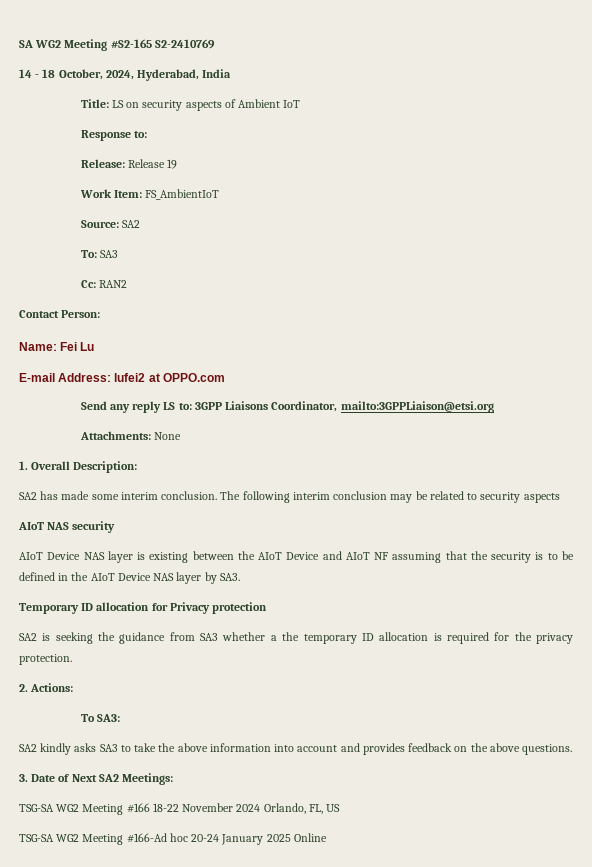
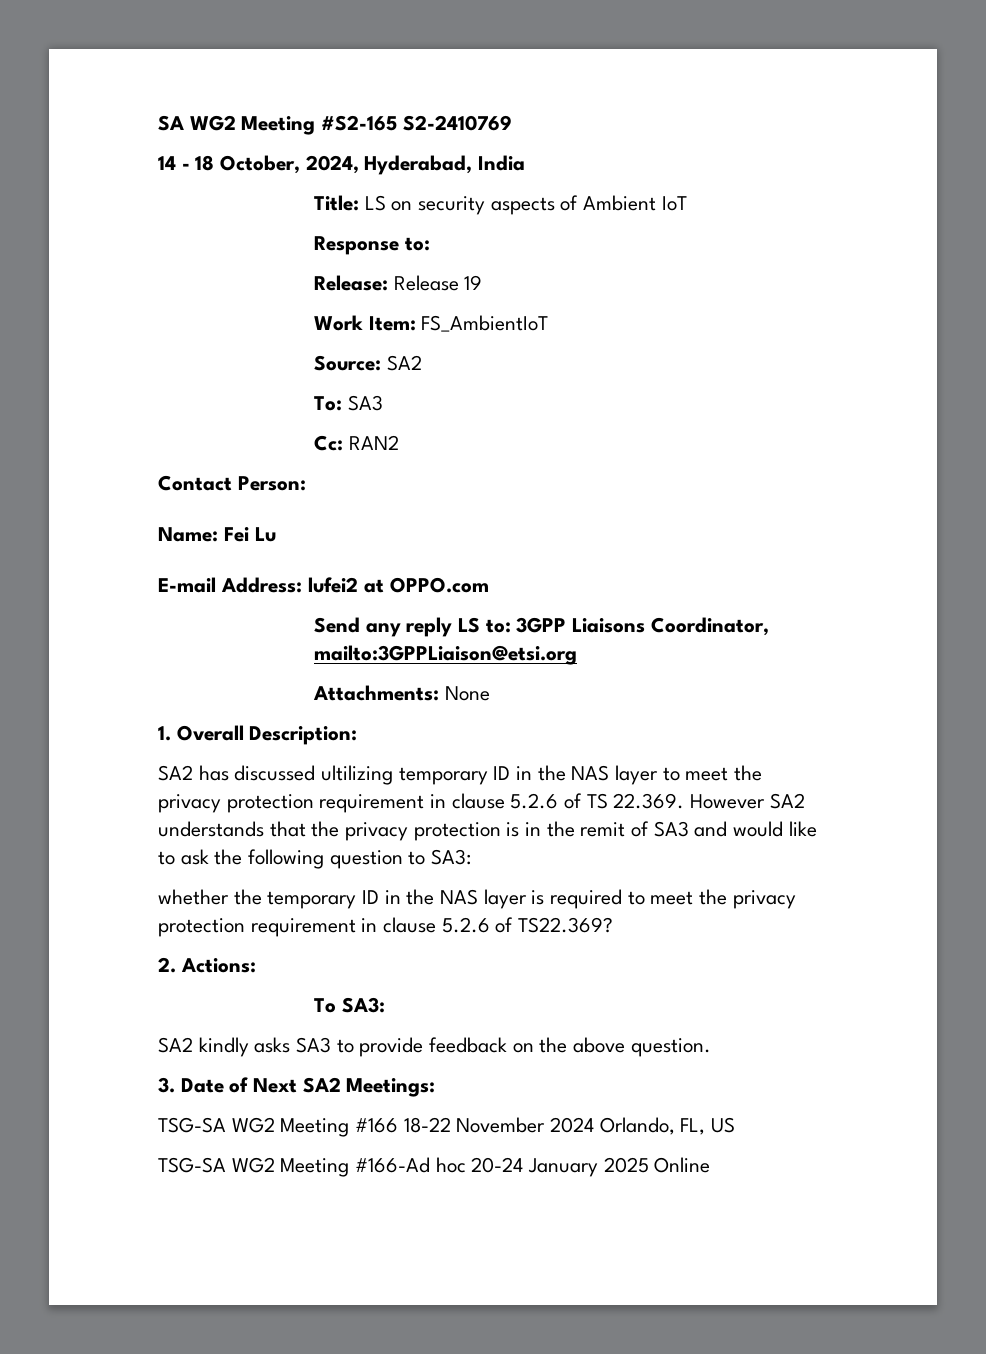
[61,491,560,503] [18,521,116,533] [19,551,574,563] [19,572,240,584] [19,602,268,614] [19,632,574,644] [19,654,72,665] made some interim conclusion. The following interim conclusion may be related to security aspects // AIoT NAS security // AIoT Device NAS layer is existing between the AIoT Device and AIoT NF assuming that the security is to be defined in the AIoT Device NAS layer by SA3. // Temporary ID allocation for Privacy protection // SA2 is seeking the guidance from SA3 whether a the temporary ID allocation is required for the privacy protection. -> [234,765,763,785] [158,793,805,813] [158,821,817,841] [158,849,472,869] [158,889,796,909] [158,917,614,937] discussed ultilizing temporary ID in the NAS layer to meet the privacy protection requirement in clause 5.2.6 of TS 22.369. However SA2 understands that the privacy protection is in the remit of SA3 and would like to ask the following question to SA3: // whether the temporary ID in the NAS layer is required to meet the privacy protection requirement in clause 5.2.6 of TS22.369?
[134,743,405,755] take the above information into account and provides -> [359,1037,424,1057] provide
[522,744,573,755] questions. -> [630,1038,711,1057] question.

